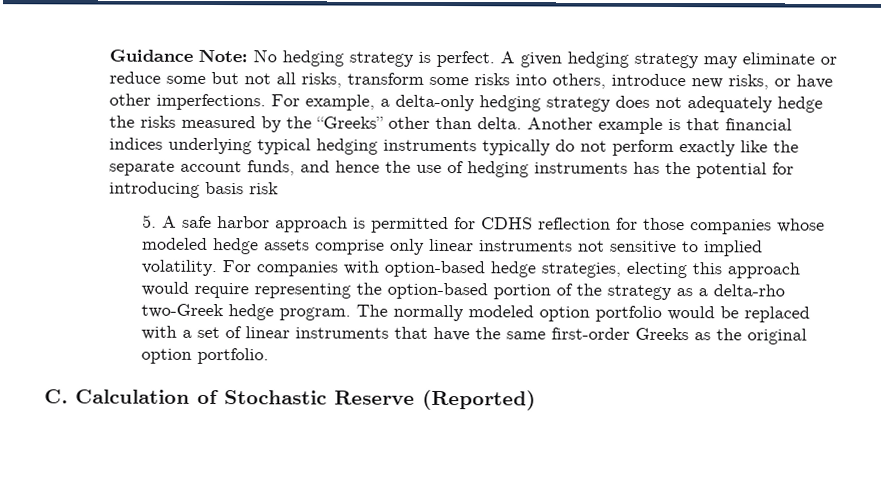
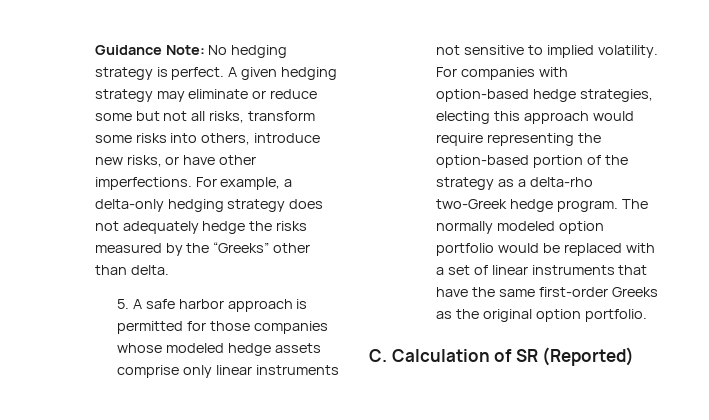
[527,117,793,134] [109,137,800,157] [109,160,795,179] [109,181,280,198] Another example is that financial indices underlying typical hedging instruments typically do not perform exactly like the separate account funds, and hence the use of hedging instruments has the potential for introducing basis risk -> (169, 270) none
[480,217,638,230] CDHS reflection for -> (206, 326) none
[224,390,415,405] Stochastic Reserve -> [515,349,538,362] SR

